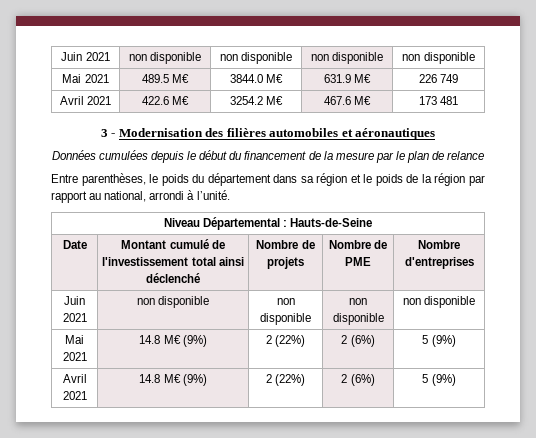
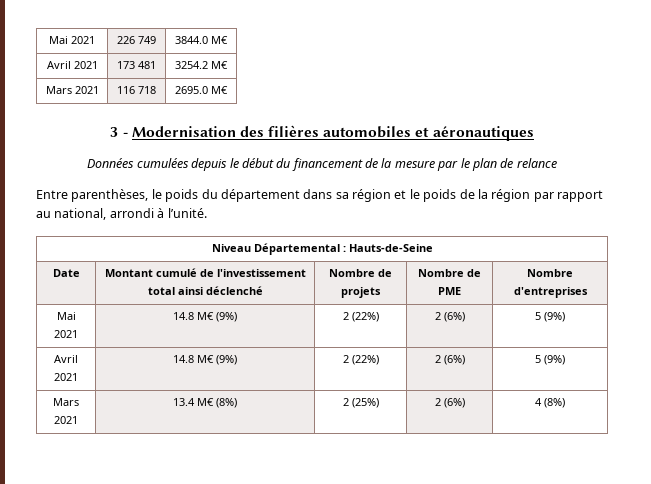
[61,52,110,61] [128,52,202,64] [219,52,293,64] [310,52,384,64] [402,52,475,64] [62,74,109,83] [141,74,190,83] Juin 2021 | non disponible | non disponible | non disponible | non disponible // Mai 2021 | 489.5 M€ -> [49,36,95,44] [117,36,156,44] Mai 2021 | 226 749
[323,74,372,83] [418,74,459,83] [59,96,112,105] [141,96,190,105] | 631.9 M€ | 226 749 // Avril 2021 | 422.6 M€ -> [46,61,98,69] [117,61,156,69] // Avril 2021 | 173 481
[323,96,372,105] [418,96,459,105] | 467.6 M€ | 173 481 -> [45,86,99,94] [117,86,156,94] [175,86,228,94] // Mars 2021 | 116 718 | 2695.0 M€
[64,296,85,305] [62,313,87,322] [136,296,210,308] [276,298,295,305] [260,313,311,325] [349,298,367,305] [332,313,384,325] [402,296,476,308] // Juin 2021 | non disponible | non disponible | non disponible | non disponible -> (588, 292) none
(456, 380) none -> [53,398,79,406] [54,416,78,424] [172,398,237,408] [342,398,379,408] [434,398,465,408] [535,398,565,408] // Mars 2021 | 13.4 M€ (8%) | 2 (25%) | 2 (6%) | 4 (8%)

